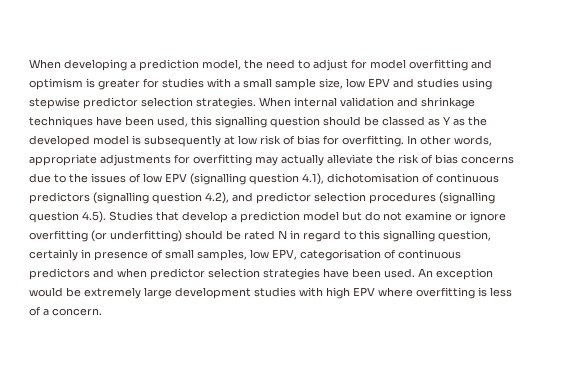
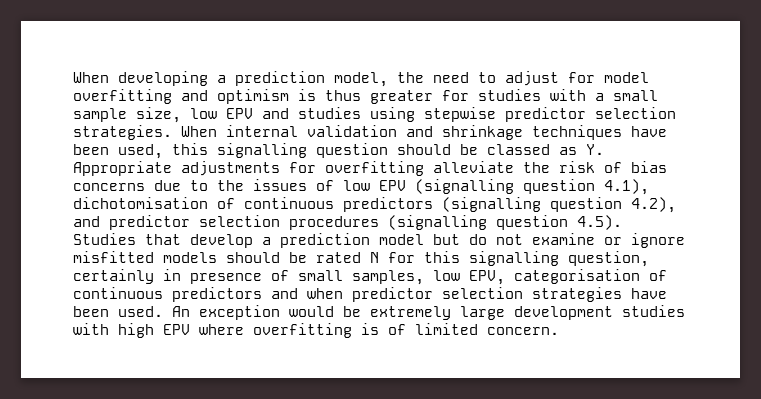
(95, 83) none -> [325,90,361,101] thus
[443,116,487,126] [29,135,492,147] [29,154,97,166] Y as the developed model is subsequently at low risk of bias for overfitting. In other words, appropriate -> [586,144,604,155] [73,161,172,176] Y. Appropriate
[255,154,324,166] may actually -> (424, 168) none
[29,230,182,242] overfitting (or underfitting) -> [73,251,217,263] misfitted models
[290,230,356,242] in regard to -> [388,252,415,263] for
[490,287,512,297] [29,306,49,316] less of a -> [388,323,478,335] of limited

